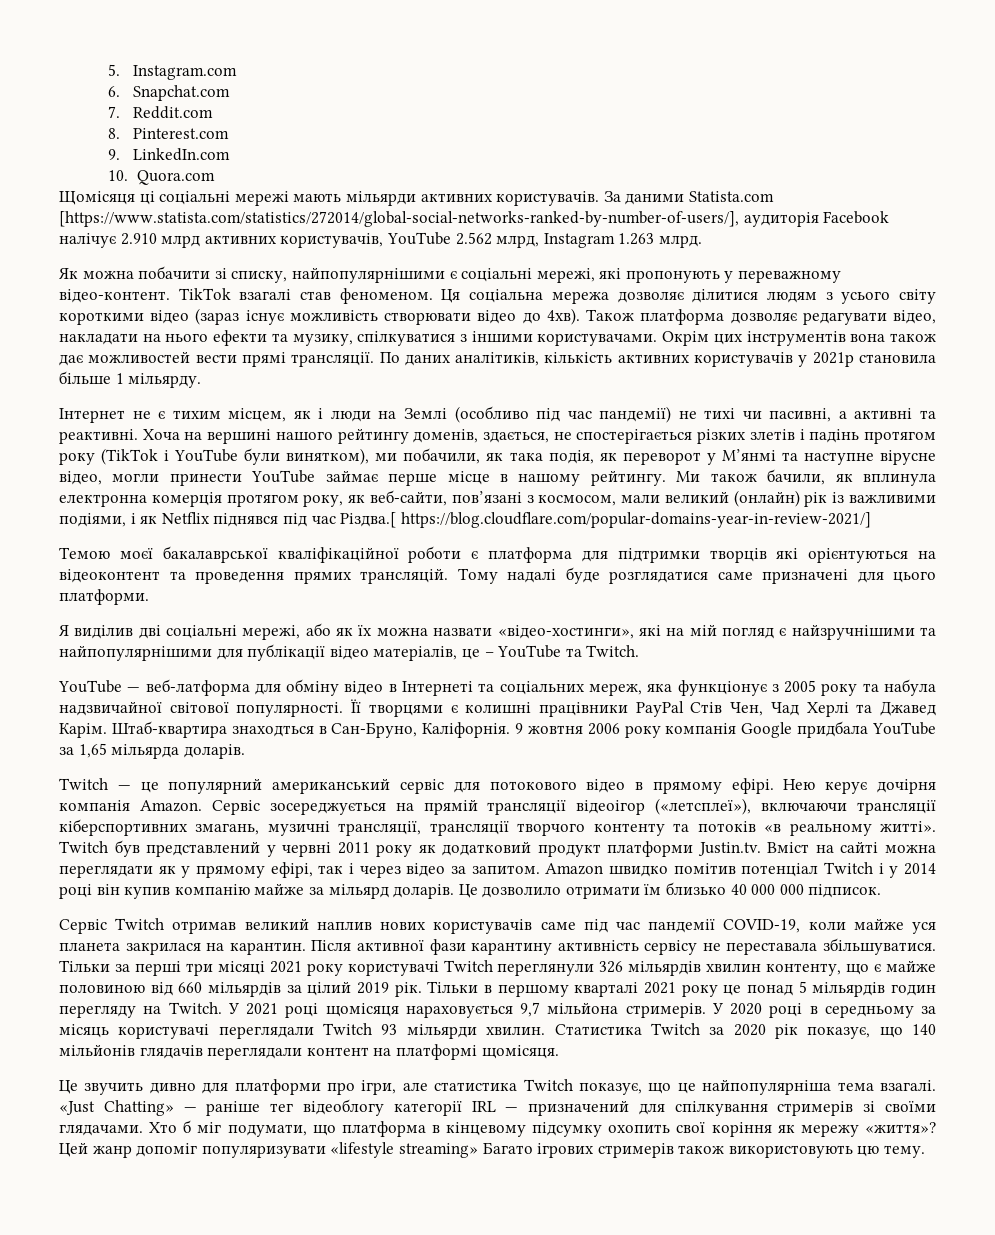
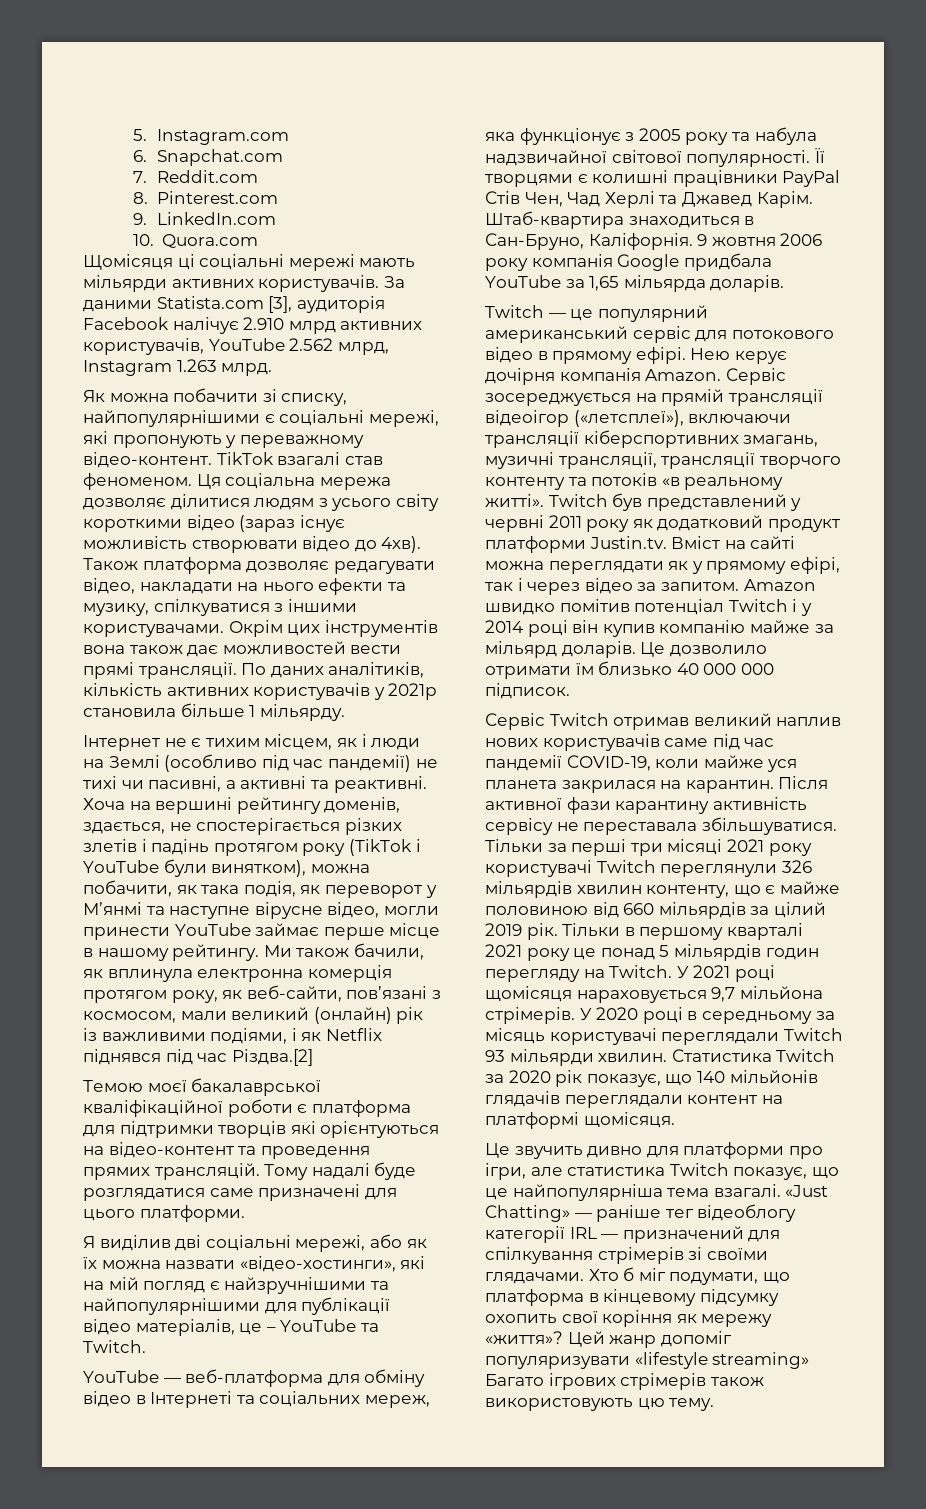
[59,211,739,227] [https://www.statista.com/statistics/272014/global-social-networks-ranked-by-number-of-users/], -> [268,296,293,313] [3],
[275,431,333,441] нашого -> (233, 805) none
[375,448,481,464] ми побачили, -> [310,864,370,873] [83,880,172,897] можна побачити,
[340,512,871,528] Різдва.[ https://blog.cloudflare.com/popular-domains-year-in-review-2021/] -> [231,1049,313,1066] Різдва.[2]
[59,569,160,583] відеоконтент -> [108,1142,234,1158] відео-контент
[145,679,250,696] веб-латформа -> [185,1369,324,1387] веб-платформа
[231,725,314,737] знаходться -> [628,216,740,228] знаходиться
[625,1003,706,1018] стримерів. -> [485,1007,575,1024] стрімерів.
[777,1101,854,1116] стримерів -> [597,1247,684,1264] стрімерів
[597,1143,674,1158] стримерів -> [620,1373,707,1390] стрімерів

